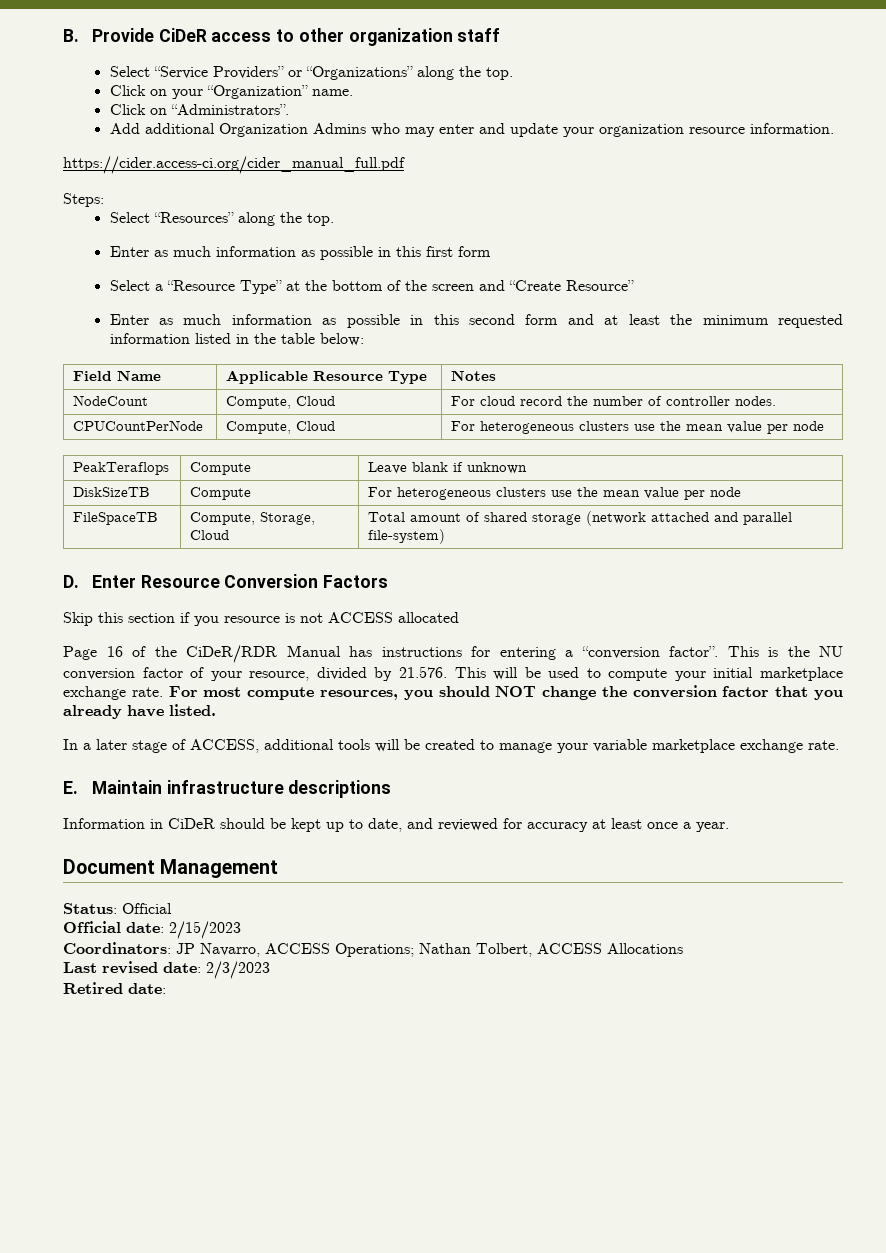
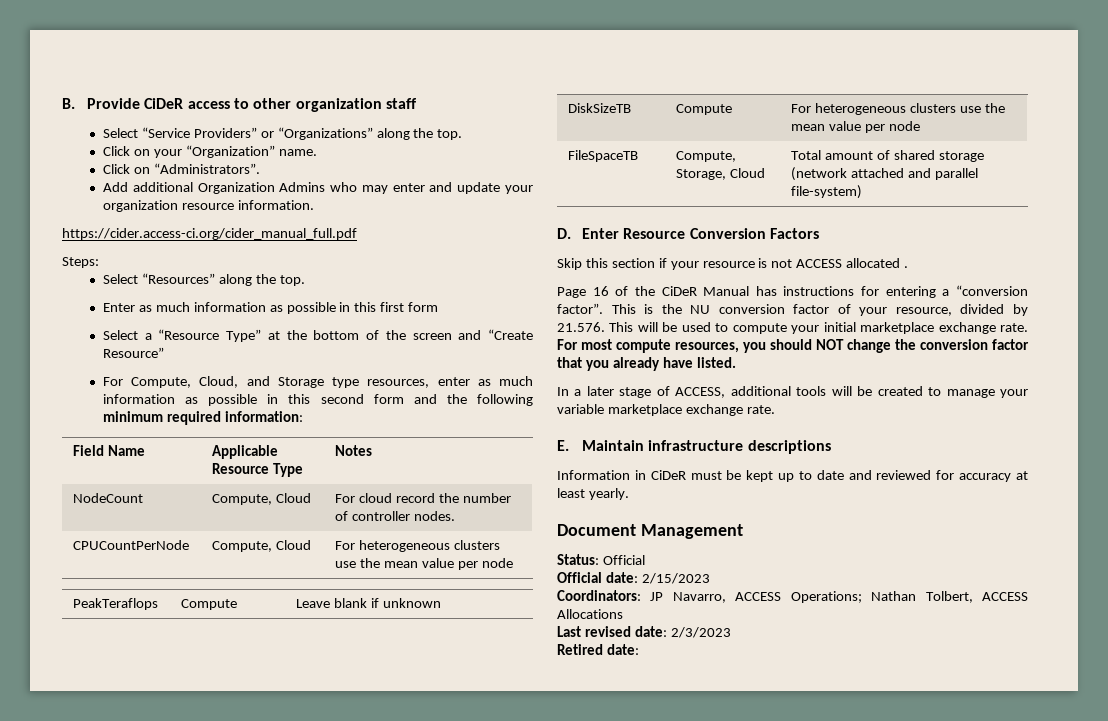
[109,314,149,325] Enter -> [102,376,470,388] For Compute, Cloud, and Storage type resources, enter
[604,314,843,328] [109,333,364,346] at least the minimum requested information listed in the table below: -> [446,394,533,406] [102,411,303,425] the following minimum required information:
[194,616,219,626] you -> [670,261,699,270] your
(459, 617) none -> [904,266,909,268] .
[186,645,277,663] CiDeR/RDR -> [661,286,697,296] CiDeR
[220,818,265,829] should -> [690,471,722,480] must
[368,818,402,832] date, -> [816,470,844,480] date
[647,822,729,832] once a year. -> [588,488,629,500] yearly.

